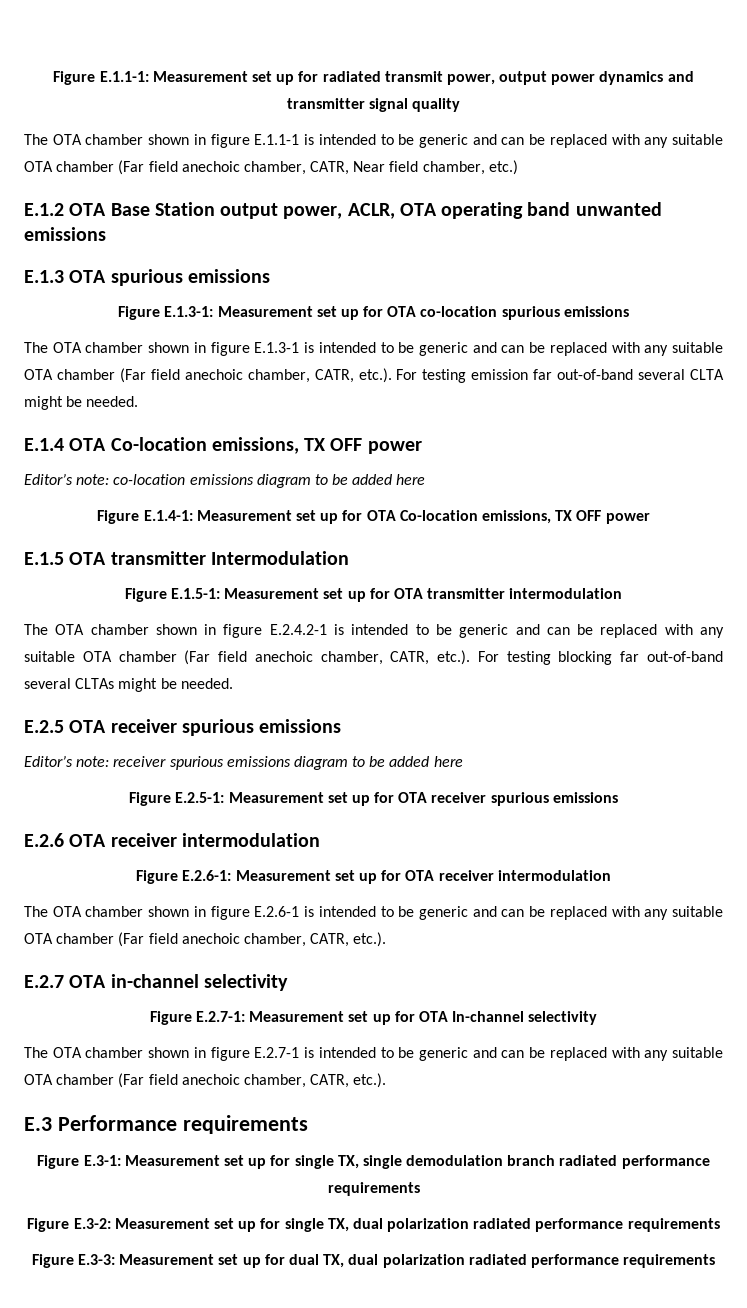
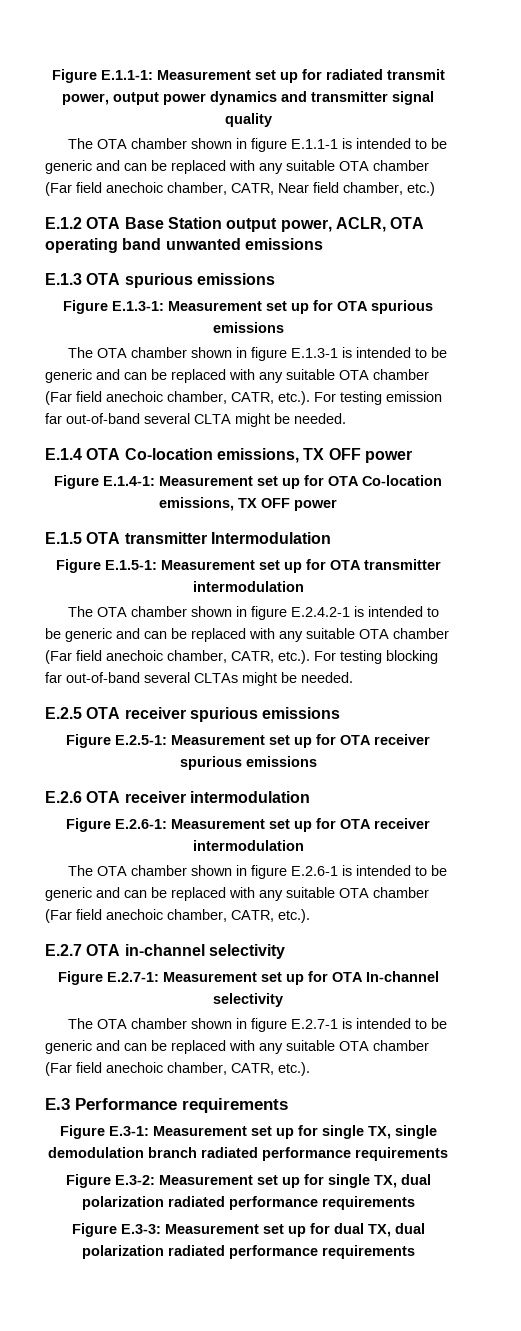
[420,306,498,317] co-location -> (368, 306) none
[24,473,426,488] // Editor’s note: co-location emissions diagram to be added here -> (412, 456) none
[24,755,463,770] // Editor’s note: receiver spurious emissions diagram to be added here -> (341, 713) none

